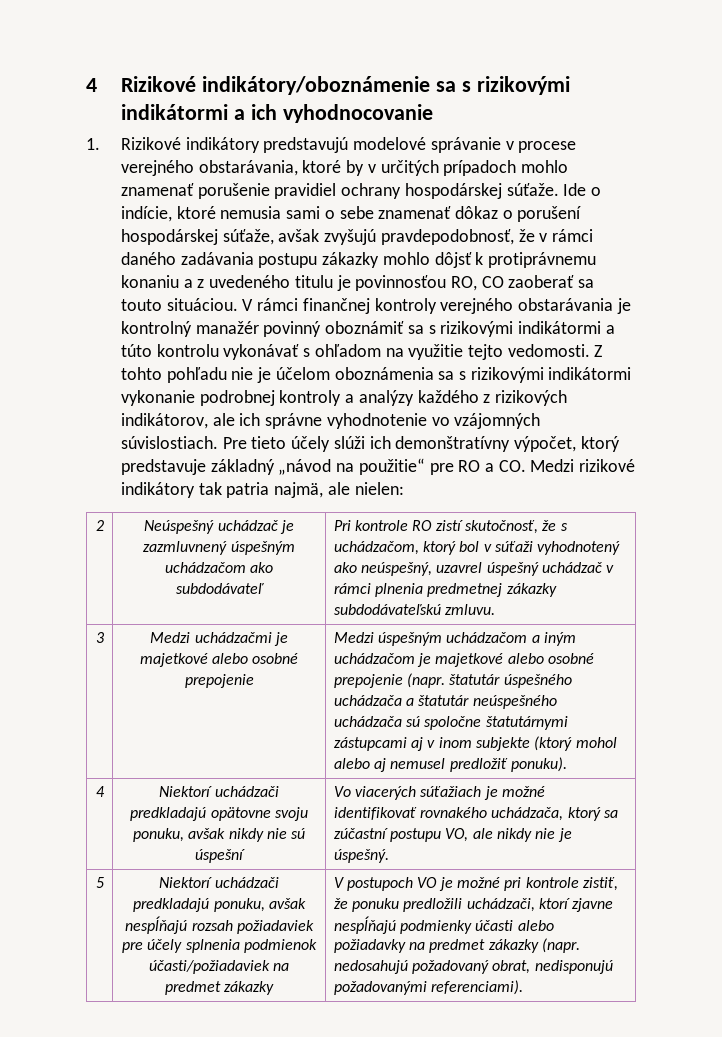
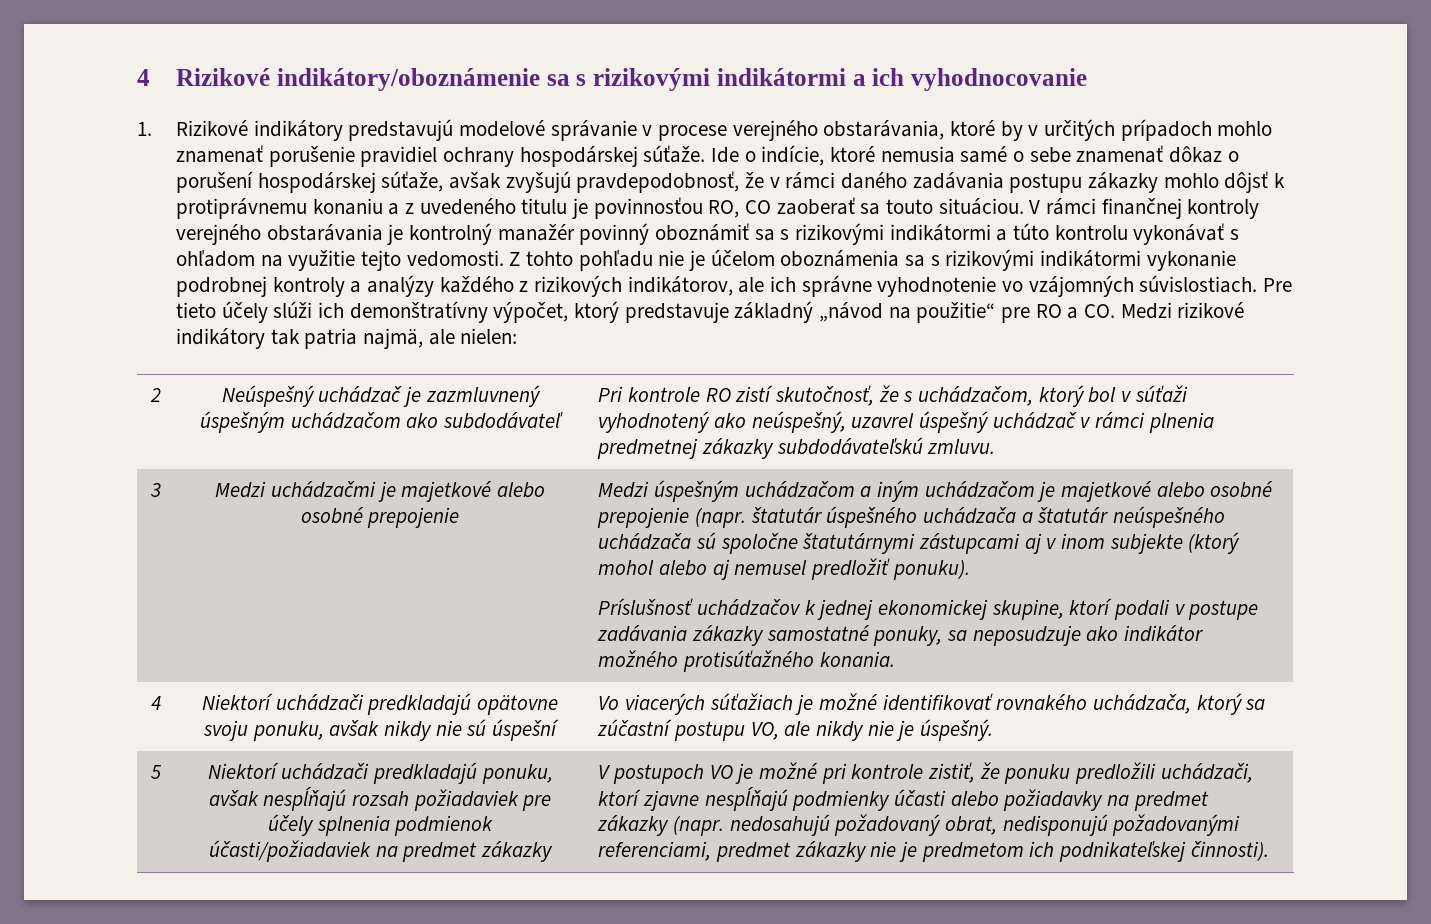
[286,206,321,219] sami -> [960,146,1008,163] samé
(567, 764) none -> [598,598,1259,620] [597,625,1204,646] [598,650,895,672] // Príslušnosť uchádzačov k jednej ekonomickej skupine, ktorí podali v postupe zadávania zákazky samostatné ponuky, sa neposudzuje ako indikátor možného protisúťažného konania.
[431,980,524,995] referenciami). -> [598,841,1269,862] referenciami, predmet zákazky nie je predmetom ich podnikateľskej činnosti).

